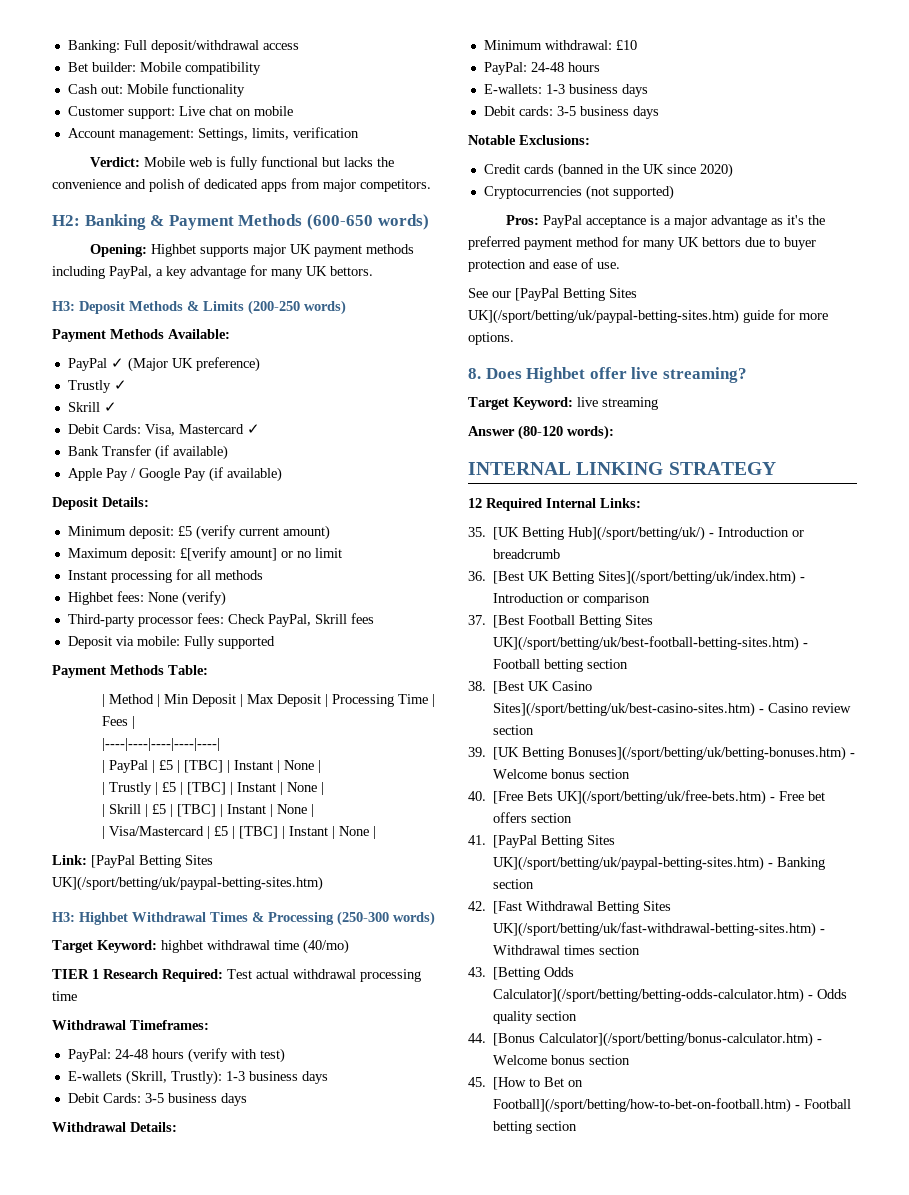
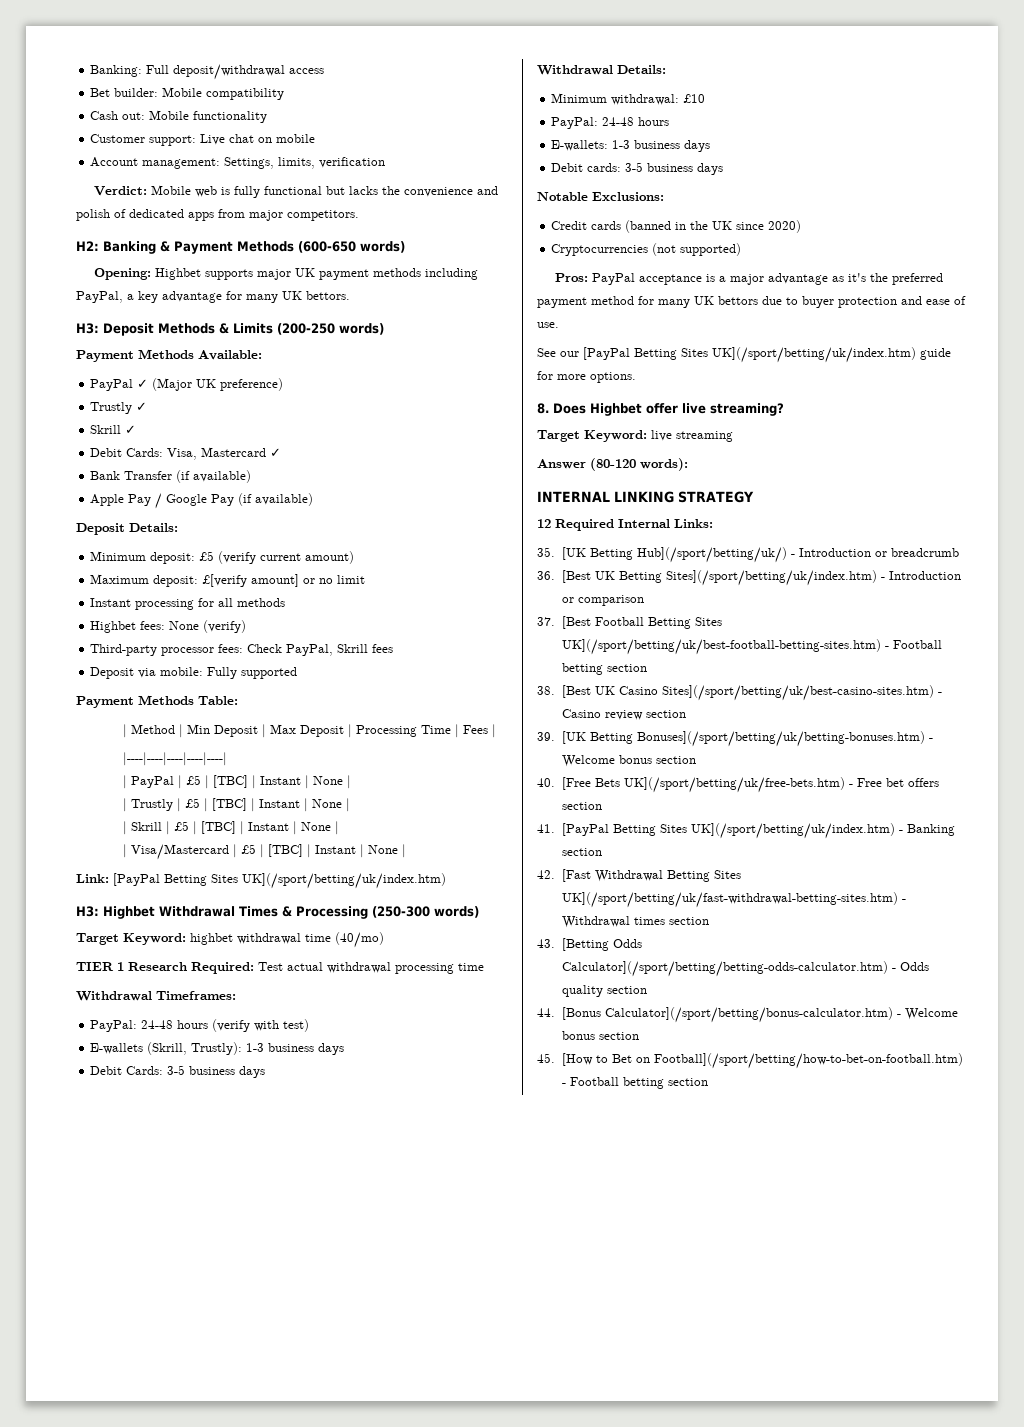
[52,876,323,891] UK](/sport/betting/uk/paypal-betting-sites.htm) -> [242,873,446,889] UK](/sport/betting/uk/index.htm)
[468,309,739,324] UK](/sport/betting/uk/paypal-betting-sites.htm) -> [712,347,916,363] UK](/sport/betting/uk/index.htm)
[493,856,765,871] UK](/sport/betting/uk/paypal-betting-sites.htm) -> [690,823,895,839] UK](/sport/betting/uk/index.htm)

